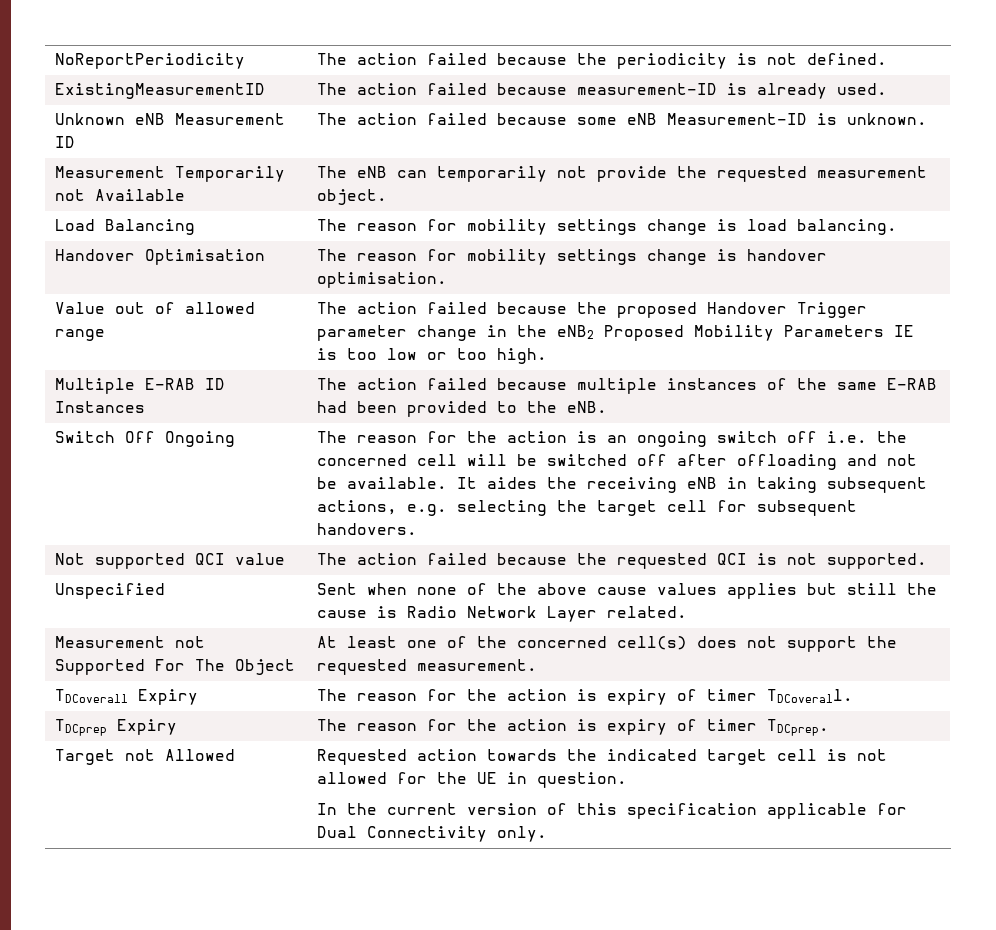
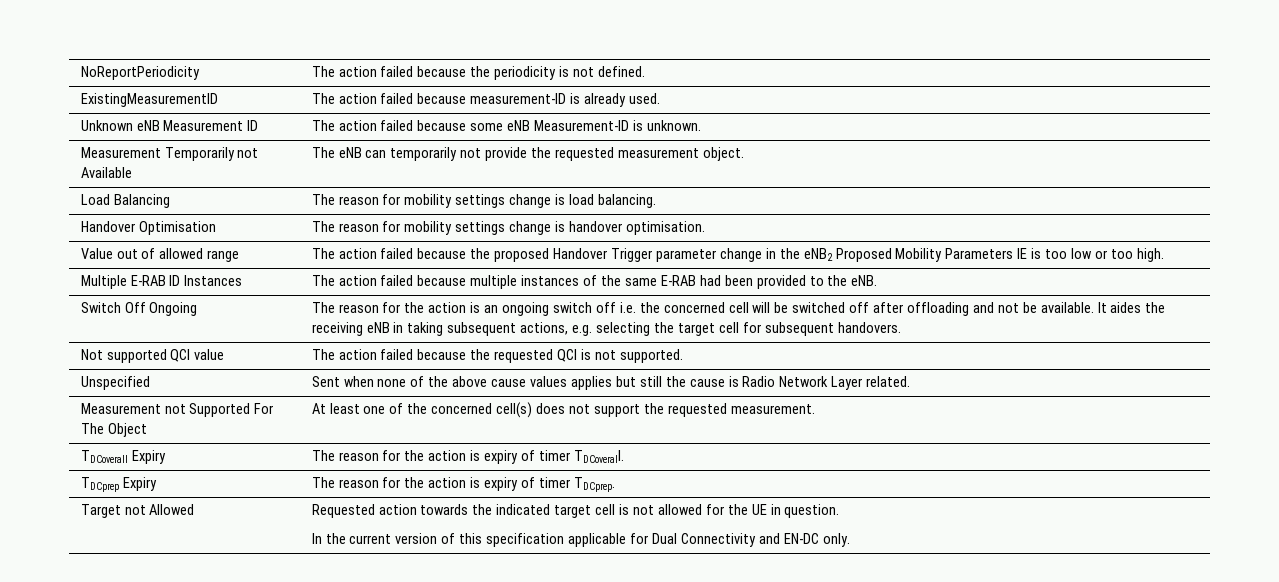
(487, 834) none -> [758,533,819,544] and EN-DC

